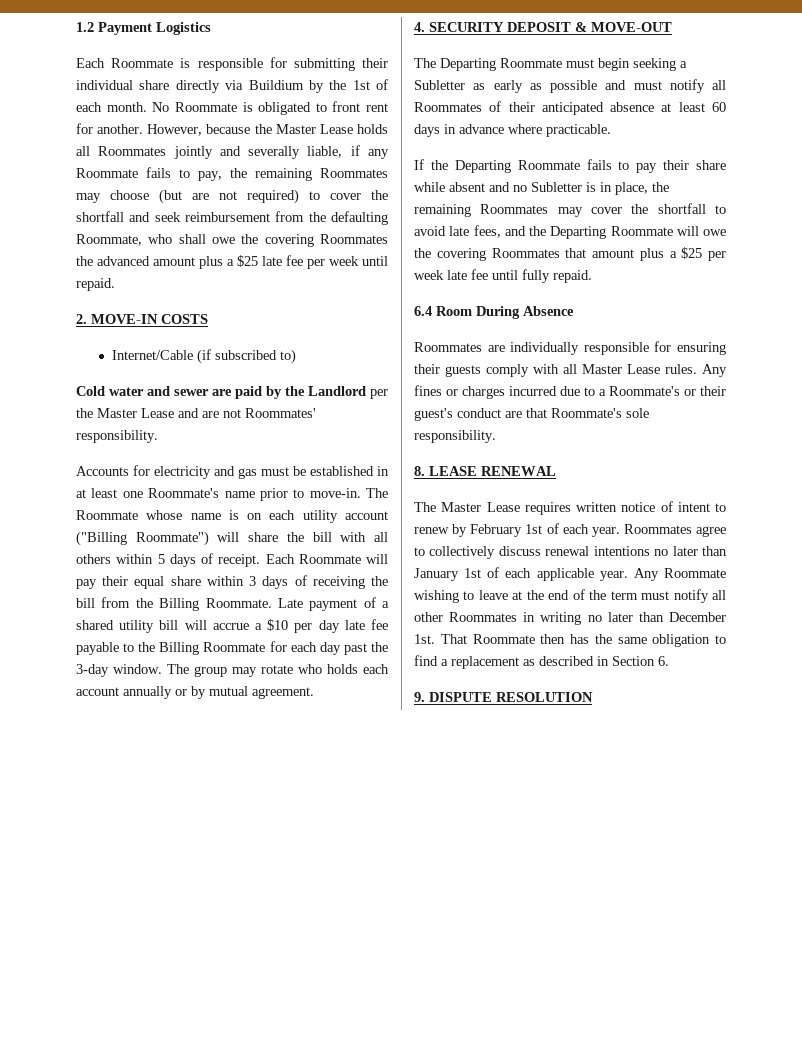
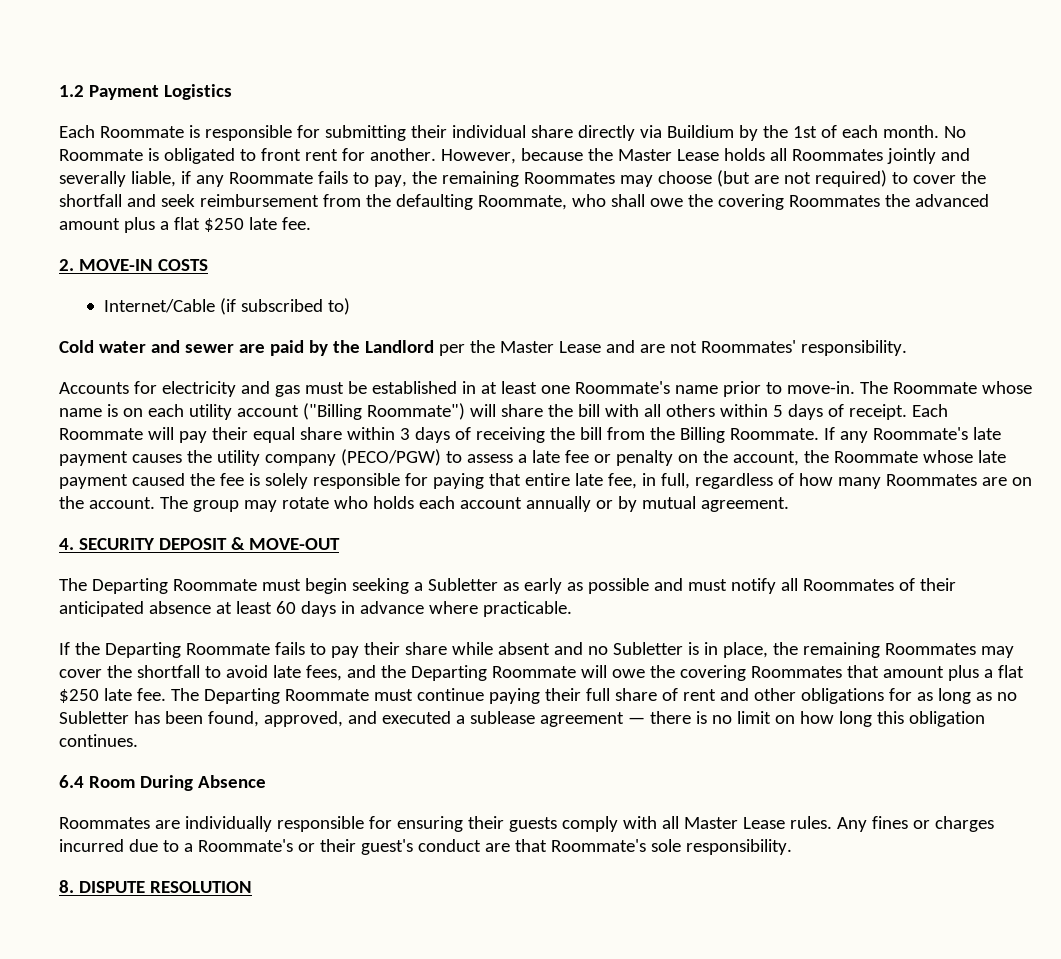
[237,255,388,269] [76,278,115,291] $25 late fee per week until repaid. -> [173,217,311,232] flat $250 late fee.
[277,597,389,611] [76,619,388,633] [76,641,388,655] [76,664,162,677] Late payment of a shared utility bill will accrue a $10 per day late fee payable to the Billing Roommate for each day past the 3-day window. -> [823,427,1001,443] [59,449,1006,466] [59,473,1032,489] [59,496,155,509] If any Roommate's late payment causes the utility company (PECO/PGW) to assess a late fee or penalty on the account, the Roommate whose late payment caused the fee is solely responsible for paying that entire late fee, in full, regardless of how many Roommates are on the account.
[681,247,726,261] [414,269,592,283] $25 per week late fee until fully repaid. -> [997,665,1024,678] [59,688,1017,704] [59,711,985,727] [59,734,138,747] flat $250 late fee. The Departing Roommate must continue paying their full share of rent and other obligations for as long as no Subletter has been found, approved, and executed a sublease agreement — there is no limit on how long this obligation continues.
[429,466,556,476] [414,501,726,515] [414,523,726,537] [414,546,727,559] [414,567,726,581] [414,589,726,603] [414,612,726,625] [414,634,726,647] [414,655,669,669] [414,692,425,702] LEASE RENEWAL // The Master Lease requires written notice of intent to renew by February 1st of each year. Roommates agree to collectively discuss renewal intentions no later than January 1st of each applicable year. Any Roommate wishing to leave at the end of the term must notify all other Roommates in writing no later than December 1st. That Roommate then has the same obligation to find a replacement as described in Section 6. // 9. -> (74, 886) none

